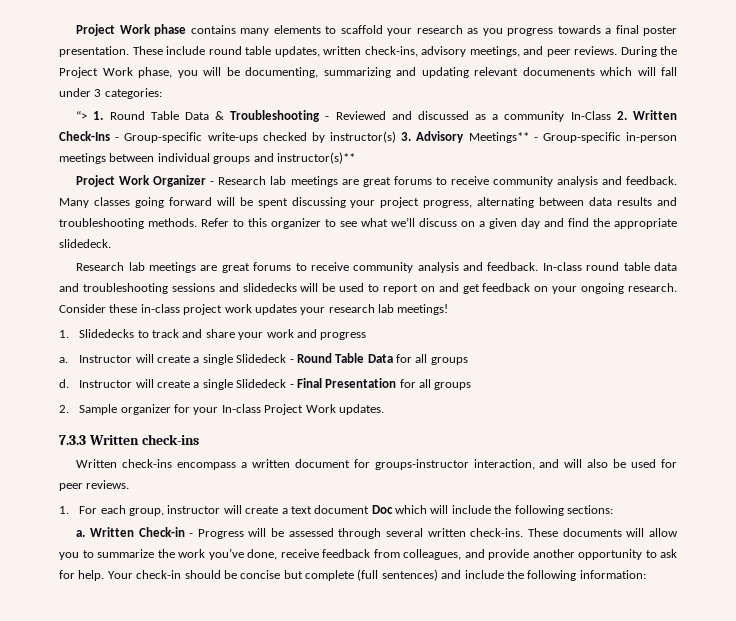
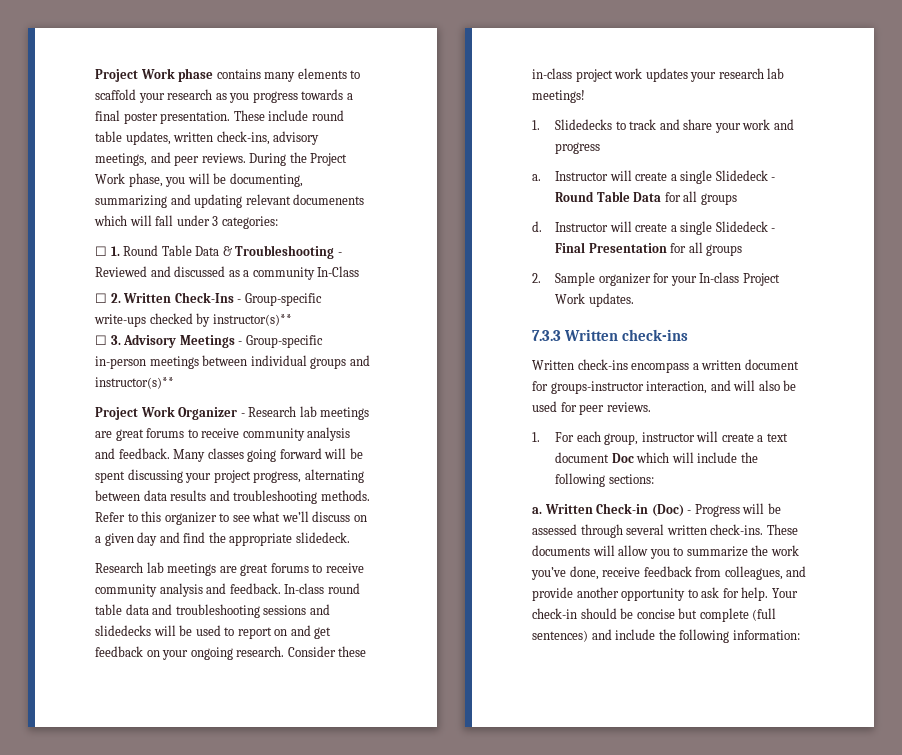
[76,111,88,120] “> -> [95,246,107,256] ☐
(611, 115) none -> [95,293,107,303] // ☐
[329,131,396,143] instructor(s) -> [212,314,292,326] [95,335,107,345] instructor(s)** // ☐
[468,132,529,143] Meetings** -> [179,335,235,348] Meetings
(185, 532) none -> [651,504,684,517] (Doc)

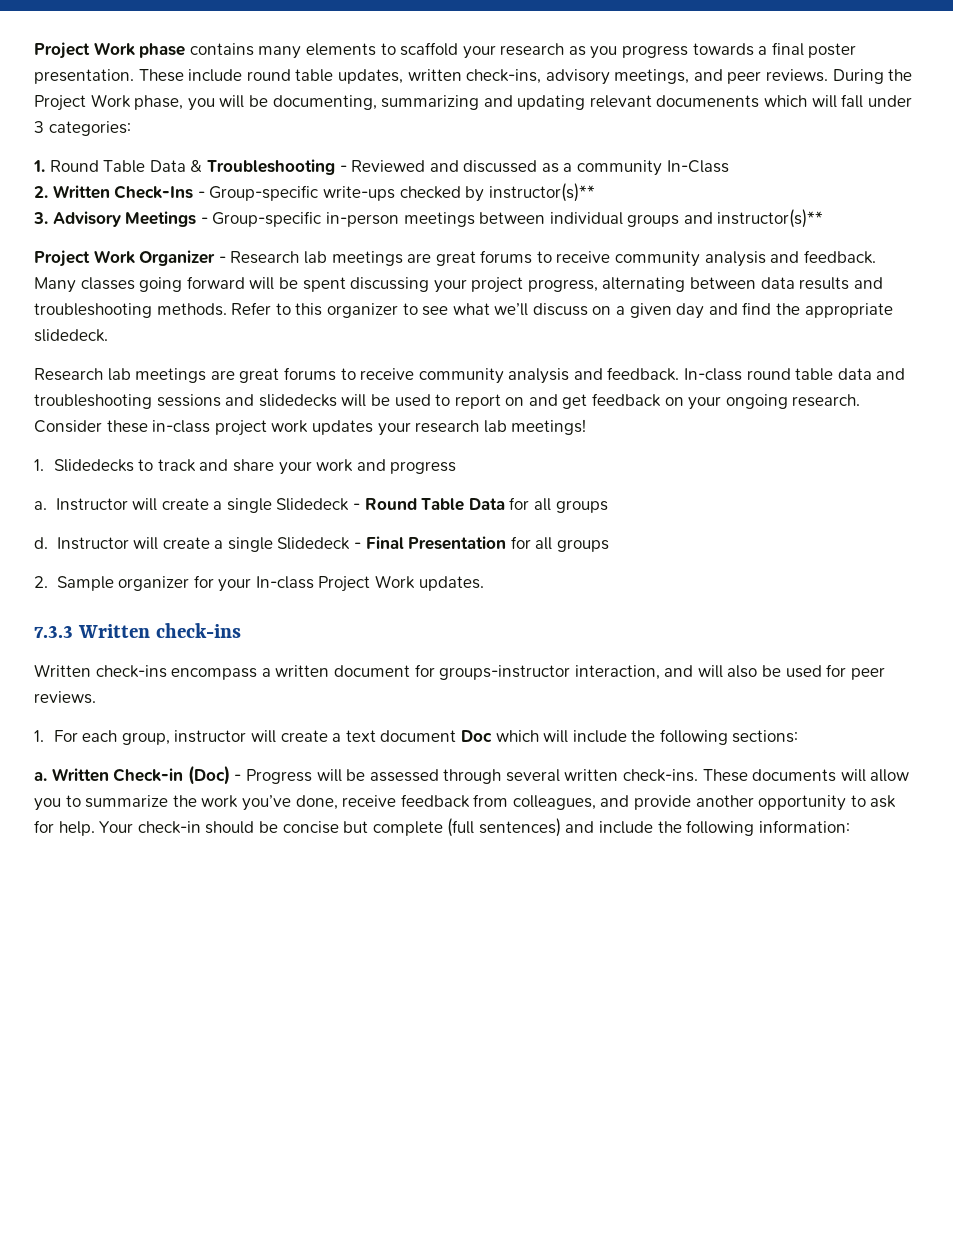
[95,246,107,256] ☐ -> (131, 128) none
[95,293,107,303] ☐ -> (729, 166) none
[95,335,107,345] ☐ -> (595, 192) none

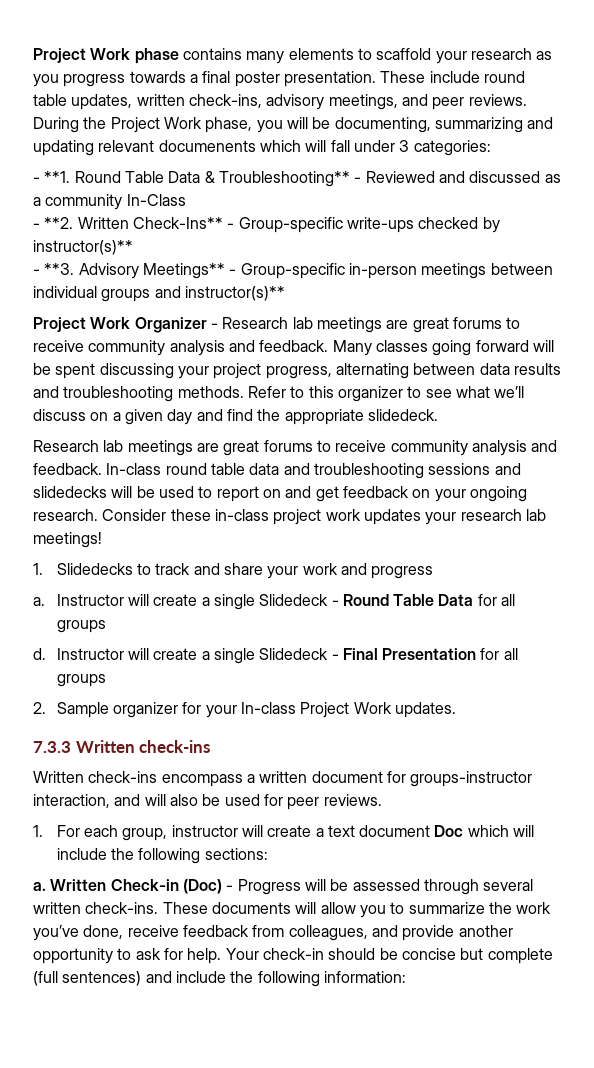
[33,160,45,172] 1. -> [33,171,71,183] - **1.
[206,159,335,175] Troubleshooting -> [218,171,350,187] Troubleshooting**
[34,185,194,199] 2. Written Check-Ins -> [33,217,223,229] - **2. Written Check-Ins**
[33,211,197,227] 3. Advisory Meetings -> [33,263,225,279] - **3. Advisory Meetings**

